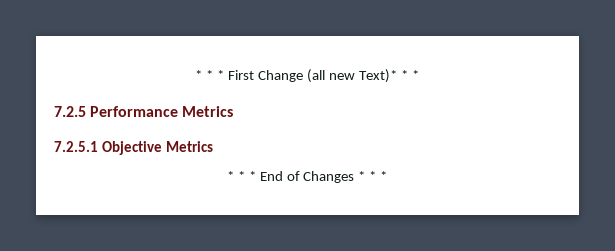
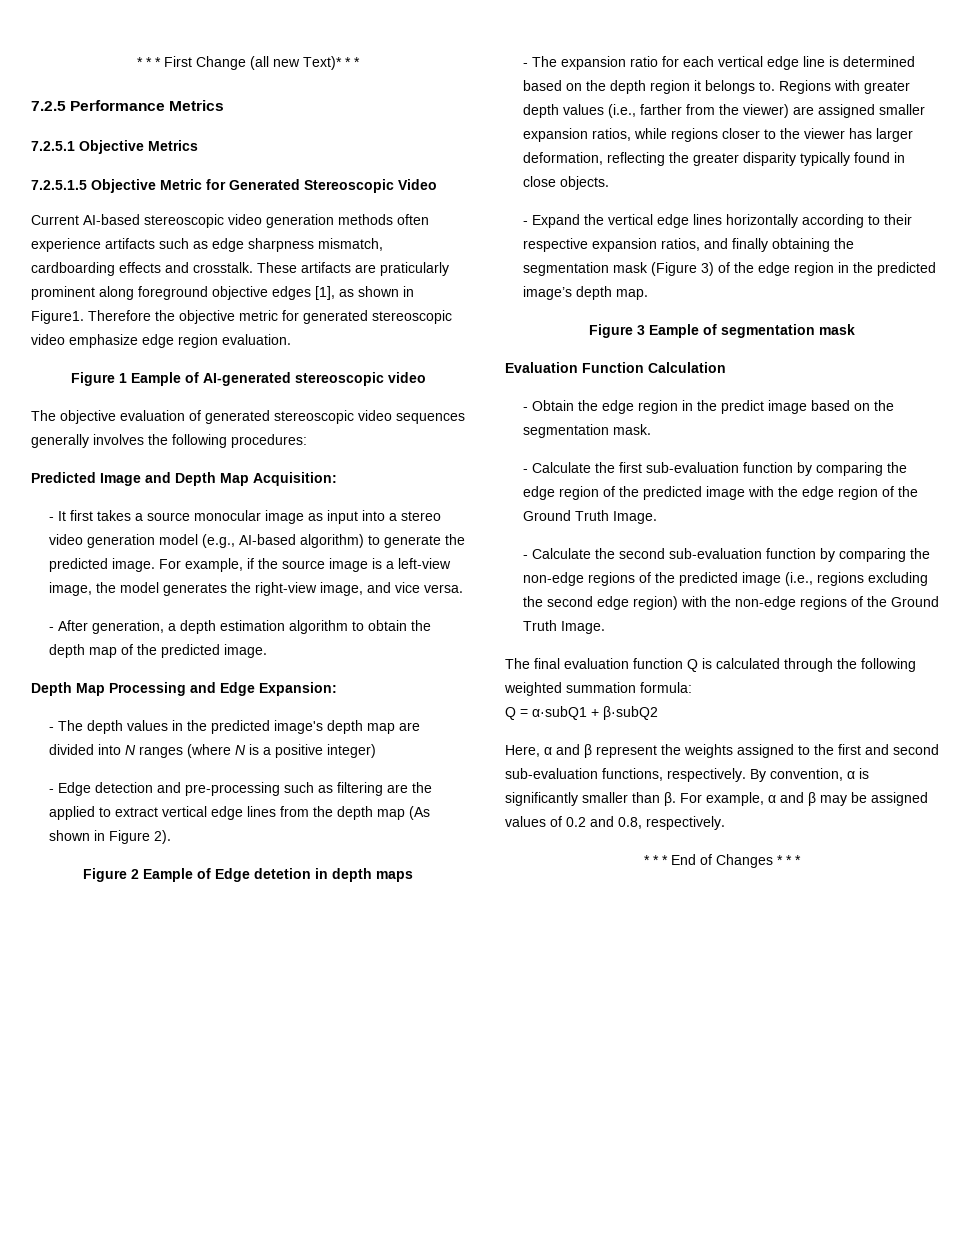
(213, 146) none -> [31,179,437,193] [31,214,429,228] [31,238,383,252] [31,262,449,276] [31,286,414,300] [31,310,452,324] [31,334,291,348] [70,372,426,386] [31,410,465,424] [31,434,307,448] [31,472,337,486] [48,510,441,524] [48,534,465,548] [48,558,451,572] [48,582,463,596] [48,620,431,634] [48,644,267,658] [31,682,337,696] [48,720,420,734] [48,744,376,758] [48,782,432,796] [48,806,430,820] [48,830,171,844] [83,868,413,882] [522,56,915,70] [522,80,910,94] [522,104,925,118] [522,128,913,142] [522,152,905,166] [522,176,609,190] [522,214,912,228] [522,238,854,252] [522,262,936,276] [522,286,648,300] [589,324,855,338] [505,362,726,373] [522,400,894,414] [522,424,651,438] [522,462,907,476] [522,486,918,500] [522,510,657,524] [522,548,930,562] [522,572,928,586] [522,596,939,610] [522,620,605,634] [505,658,916,672] [504,682,692,696] [505,706,658,720] [505,744,939,758] [505,768,869,782] [505,792,928,806] [505,816,725,830] // 7.2.5.1.5 Objective Metric for Generated Stereoscopic Video // Current AI-based stereoscopic video generation methods often experience artifacts such as edge sharpness mismatch, cardboarding effects and crosstalk. These artifacts are praticularly prominent along foreground objective edges [1], as shown in Figure1. Therefore the objective metric for generated stereoscopic video emphasize edge region evaluation. // Figure 1 Eample of AI-generated stereoscopic video // The objective evaluation of generated stereoscopic video sequences generally involves the following procedures: // Predicted Image and Depth Map Acquisition: // - It first takes a source monocular image as input into a stereo video generation model (e.g., AI-based algorithm) to generate the predicted image. For example, if the source image is a left-view image, the model generates the right-view image, and vice versa. // - After generation, a depth estimation algorithm to obtain the depth map of the predicted image. // Depth Map Processing and Edge Expansion: // - The depth values in the predicted image's depth map are divided into N ranges (where N is a positive integer) // - Edge detection and pre-processing such as filtering are the applied to extract vertical edge lines from the depth map (As shown in Figure 2). // Figure 2 Eample of Edge detetion in depth maps // - The expansion ratio for each vertical edge line is determined based on the depth region it belongs to. Regions with greater depth values (i.e., farther from the viewer) are assigned smaller expansion ratios, while regions closer to the viewer has larger deformation, reflecting the greater disparity typically found in close objects. // - Expand the vertical edge lines horizontally according to their respective expansion ratios, and finally obtaining the segmentation mask (Figure 3) of the edge region in the predicted image’s depth map. // Figure 3 Eample of segmentation mask // Evaluation Function Calculation // - Obtain the edge region in the predict image based on the segmentation mask. // - Calculate the first sub-evaluation function by comparing the edge region of the predicted image with the edge region of the Ground Truth Image. // - Calculate the second sub-evaluation function by comparing the non-edge regions of the predicted image (i.e., regions excluding the second edge region) with the non-edge regions of the Ground Truth Image. // The final evaluation function Q is calculated through the following weighted summation formula: // Q = α·subQ1 + β·subQ2 // Here, α and β represent the weights assigned to the first and second sub-evaluation functions, respectively. By convention, α is significantly smaller than β. For example, α and β may be assigned values of 0.2 and 0.8, respectively.

